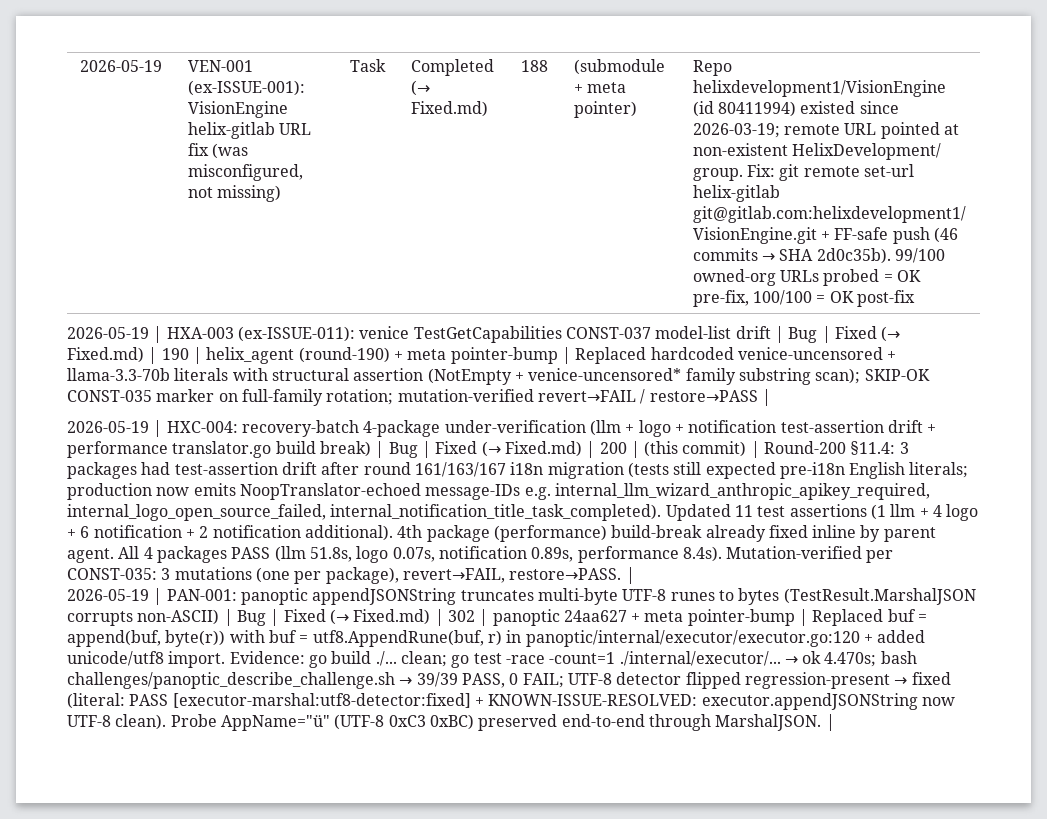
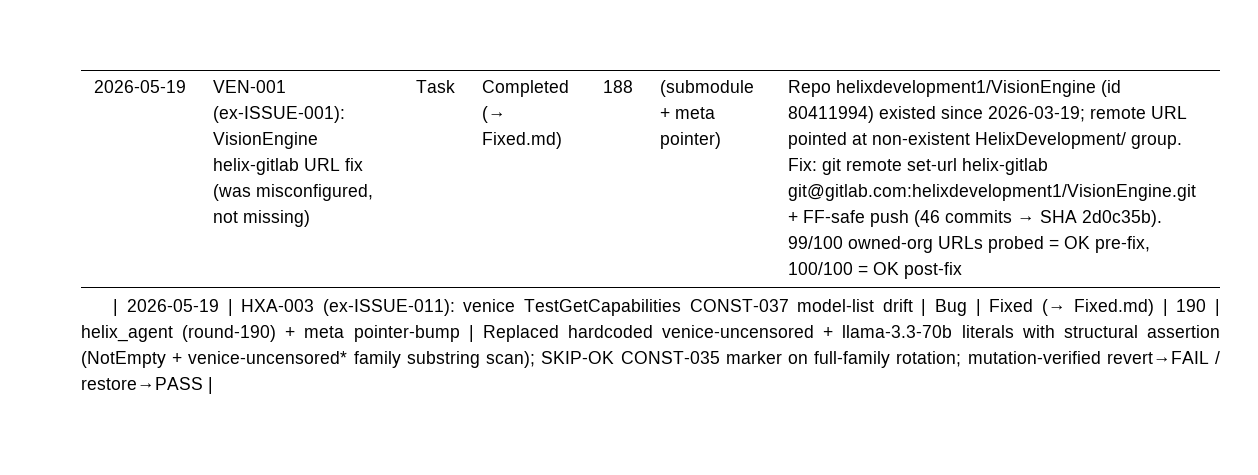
(915, 298) none -> [113,299,119,316] |
[67,420,937,437] [67,441,909,458] [67,462,969,479] [67,483,930,500] [67,504,979,521] [67,525,936,542] [67,546,894,563] [67,567,635,584] [67,588,976,605] [67,609,928,626] [67,630,926,647] [67,651,917,668] [67,672,951,689] [67,693,955,710] [67,714,835,731] // 2026-05-19 | HXC-004: recovery-batch 4-package under-verification (llm + logo + notification test-assertion drift + performance translator.go build break) | Bug | Fixed (→ Fixed.md) | 200 | (this commit) | Round-200 §11.4: 3 packages had test-assertion drift after round 161/163/167 i18n migration (tests still expected pre-i18n English literals; production now emits NoopTranslator-echoed message-IDs e.g. internal_llm_wizard_anthropic_apikey_required, internal_logo_open_source_failed, internal_notification_title_task_completed). Updated 11 test assertions (1 llm + 4 logo + 6 notification + 2 notification additional). 4th package (performance) build-break already fixed inline by parent agent. All 4 packages PASS (llm 51.8s, logo 0.07s, notification 0.89s, performance 8.4s). Mutation-verified per CONST-035: 3 mutations (one per package), revert→FAIL, restore→PASS. | // 2026-05-19 | PAN-001: panoptic appendJSONString truncates multi-byte UTF-8 runes to bytes (TestResult.MarshalJSON corrupts non-ASCII) | Bug | Fixed (→ Fixed.md) | 302 | panoptic 24aa627 + meta pointer-bump | Replaced buf = append(buf, byte(r)) with buf = utf8.AppendRune(buf, r) in panoptic/internal/executor/executor.go:120 + added unicode/utf8 import. Evidence: go build ./... clean; go test -race -count=1 ./internal/executor/... → ok 4.470s; bash challenges/panoptic_describe_challenge.sh → 39/39 PASS, 0 FAIL; UTF-8 detector flipped regression-present → fixed (literal: PASS [executor-marshal:utf8-detector:fixed] + KNOWN-ISSUE-RESOLVED: executor.appendJSONString now UTF-8 clean). Probe AppName="ü" (UTF-8 0xC3 0xBC) preserved end-to-end through MarshalJSON. | -> (213, 385) none

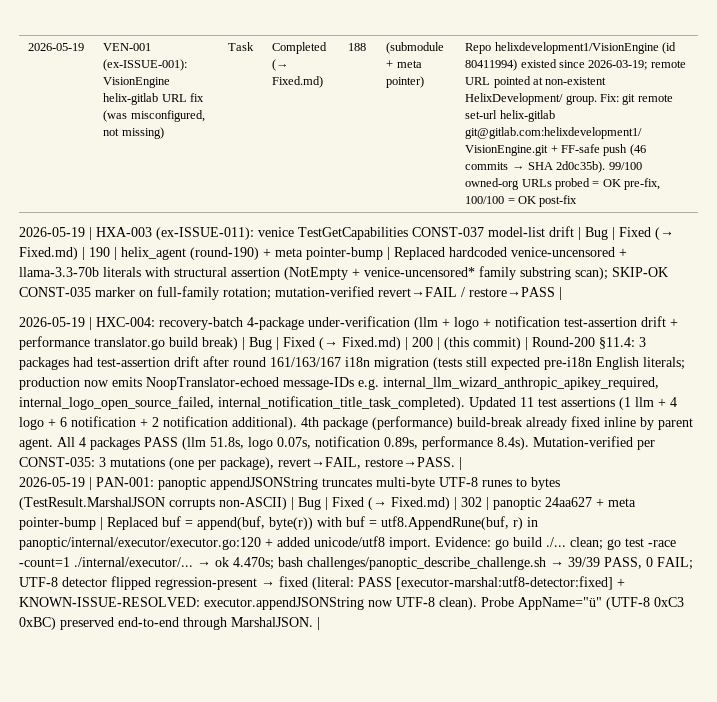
[113,299,119,316] | -> (578, 201) none
(213, 385) none -> [19,316,678,330] [19,336,646,350] [19,356,685,370] [19,377,659,390] [19,396,677,410] [19,416,693,430] [19,436,655,450] [19,457,462,470] [19,477,560,490] [19,497,636,510] [19,516,538,530] [19,536,676,550] [19,557,693,570] [19,576,625,590] [19,597,684,610] [19,617,320,630] // 2026-05-19 | HXC-004: recovery-batch 4-package under-verification (llm + logo + notification test-assertion drift + performance translator.go build break) | Bug | Fixed (→ Fixed.md) | 200 | (this commit) | Round-200 §11.4: 3 packages had test-assertion drift after round 161/163/167 i18n migration (tests still expected pre-i18n English literals; production now emits NoopTranslator-echoed message-IDs e.g. internal_llm_wizard_anthropic_apikey_required, internal_logo_open_source_failed, internal_notification_title_task_completed). Updated 11 test assertions (1 llm + 4 logo + 6 notification + 2 notification additional). 4th package (performance) build-break already fixed inline by parent agent. All 4 packages PASS (llm 51.8s, logo 0.07s, notification 0.89s, performance 8.4s). Mutation-verified per CONST-035: 3 mutations (one per package), revert→FAIL, restore→PASS. | // 2026-05-19 | PAN-001: panoptic appendJSONString truncates multi-byte UTF-8 runes to bytes (TestResult.MarshalJSON corrupts non-ASCII) | Bug | Fixed (→ Fixed.md) | 302 | panoptic 24aa627 + meta pointer-bump | Replaced buf = append(buf, byte(r)) with buf = utf8.AppendRune(buf, r) in panoptic/internal/executor/executor.go:120 + added unicode/utf8 import. Evidence: go build ./... clean; go test -race -count=1 ./internal/executor/... → ok 4.470s; bash challenges/panoptic_describe_challenge.sh → 39/39 PASS, 0 FAIL; UTF-8 detector flipped regression-present → fixed (literal: PASS [executor-marshal:utf8-detector:fixed] + KNOWN-ISSUE-RESOLVED: executor.appendJSONString now UTF-8 clean). Probe AppName="ü" (UTF-8 0xC3 0xBC) preserved end-to-end through MarshalJSON. |

